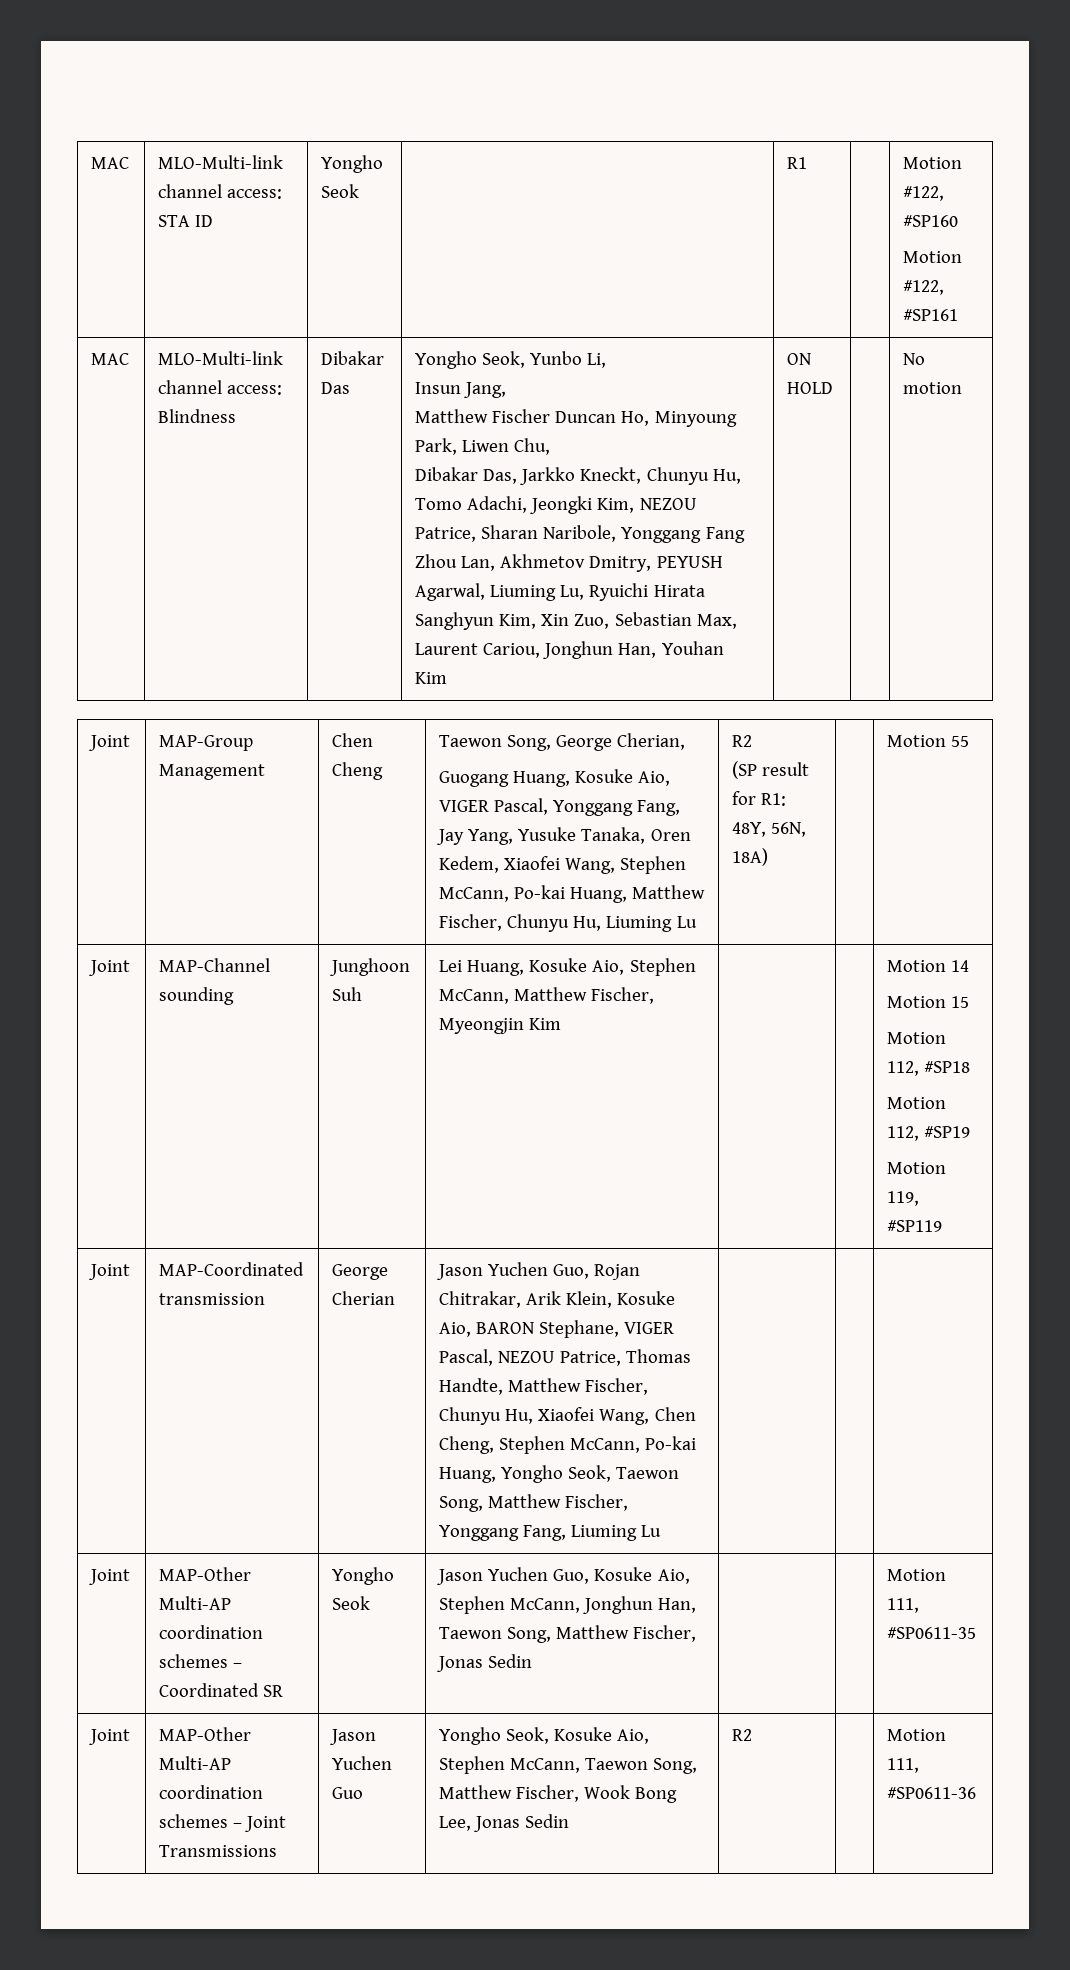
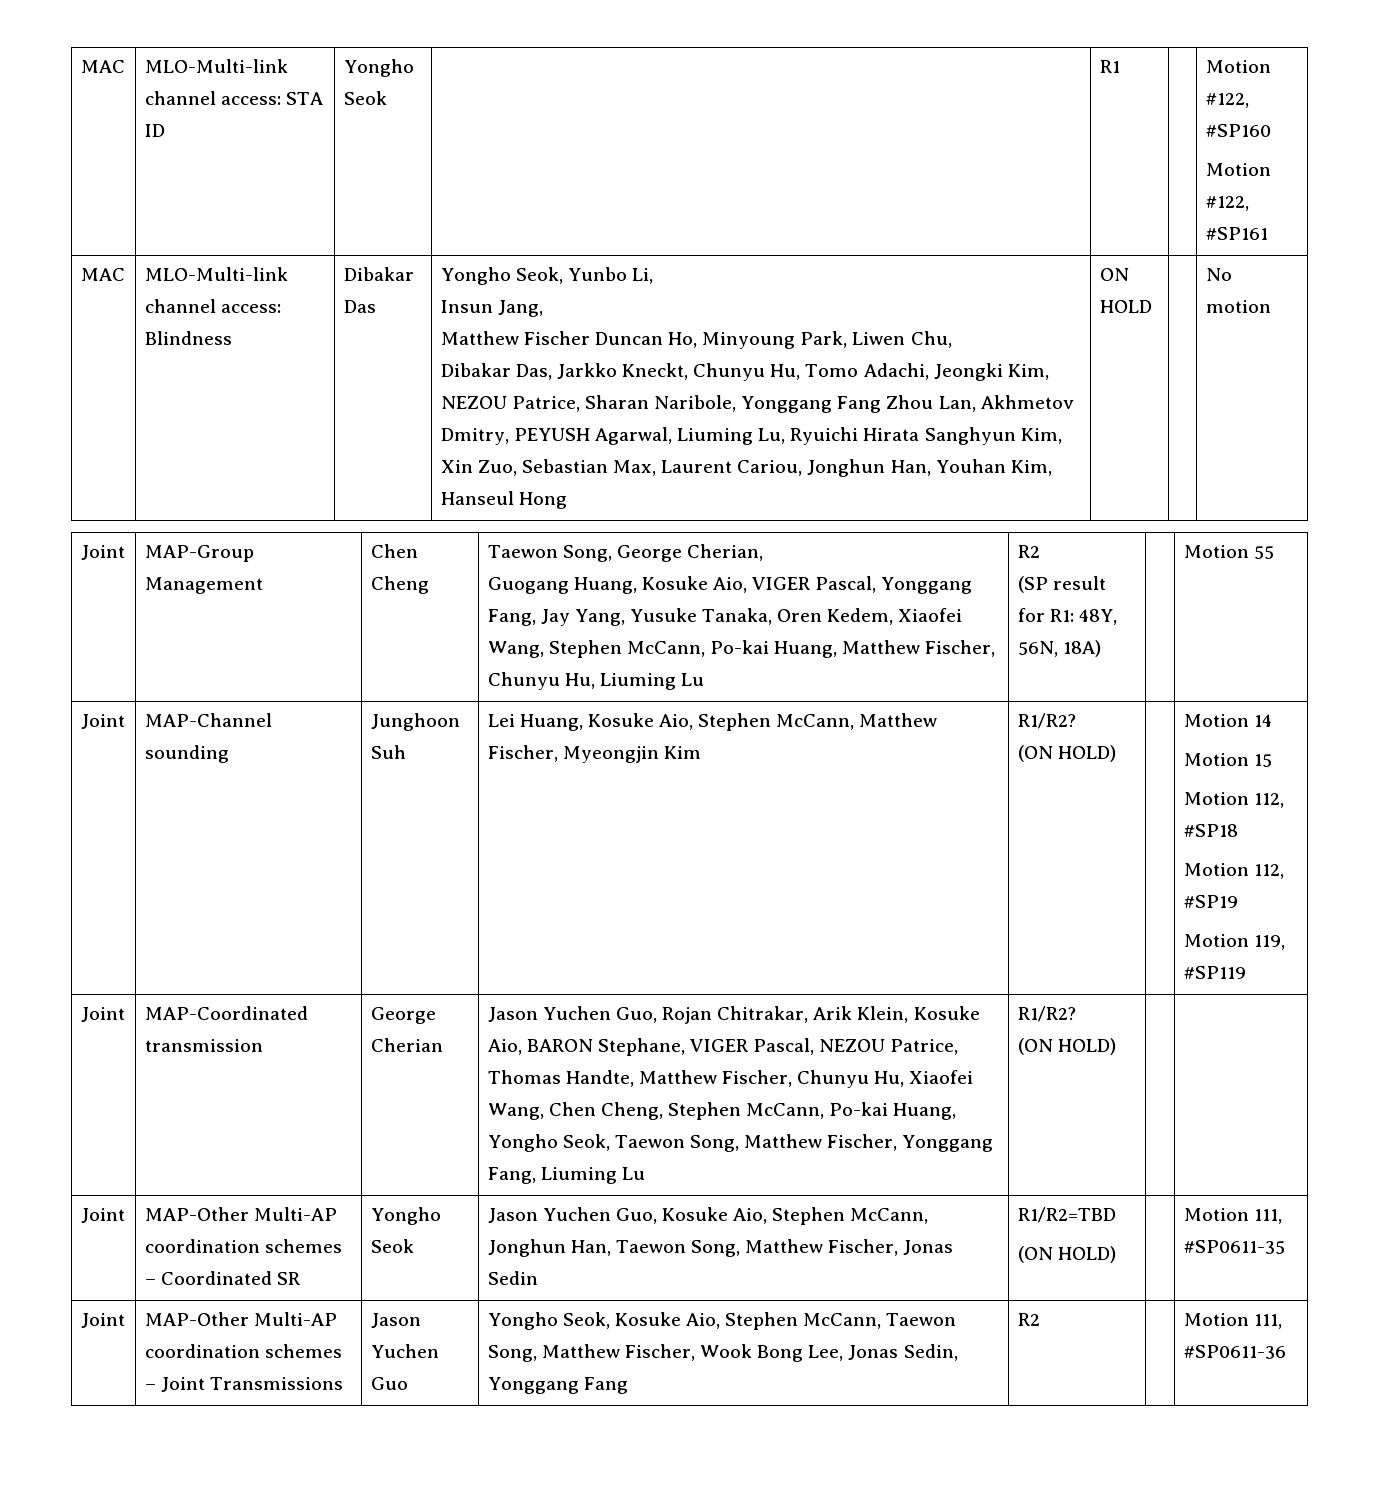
[415,672,448,684] Kim -> [1010,460,1052,476] [440,491,567,509] Kim, Hanseul Hong
(562, 1024) none -> [1017,713,1076,729] [1017,745,1116,762] R1/R2? // (ON HOLD)
(662, 1531) none -> [1017,1006,1076,1022] [1017,1038,1116,1055] R1/R2? // (ON HOLD)
(533, 1661) none -> [1017,1207,1116,1223] [1017,1246,1116,1263] R1/R2=TBD // (ON HOLD)
[525,1814,570,1828] Sedin -> [903,1344,958,1361] [487,1377,628,1394] Sedin, Yonggang Fang

